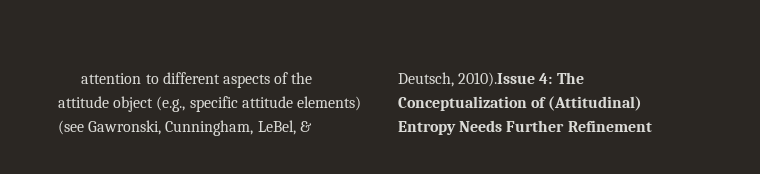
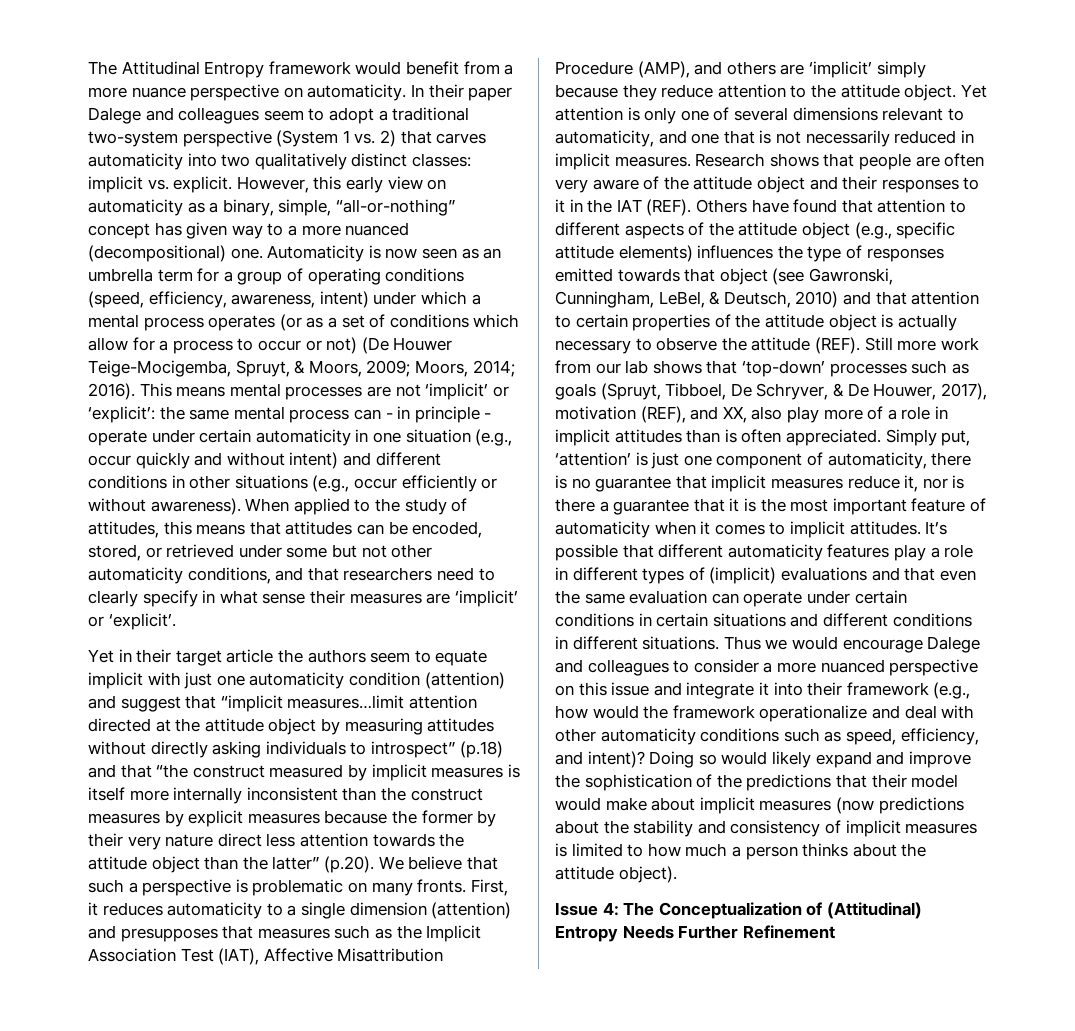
(81, 78) none -> [88,61,514,78] [88,84,513,101] [88,107,470,124] [88,130,487,147] [88,153,471,170] [88,176,447,193] [88,199,455,216] [88,222,410,239] [88,245,502,262] [88,268,465,285] [88,291,481,308] [88,314,520,331] [88,337,453,354] [88,360,515,377] [88,383,509,400] [88,406,492,423] [88,429,513,446] [88,452,441,469] [88,475,498,492] [88,498,468,515] [88,521,483,538] [88,544,433,561] [88,567,495,584] [88,590,518,607] [88,613,176,630] [88,649,488,666] [88,672,505,689] [88,695,477,712] [88,718,495,735] [88,741,503,758] [88,764,520,781] [88,787,483,804] [88,810,497,827] [88,833,465,850] [88,856,498,873] [88,879,508,896] [88,902,512,919] [88,925,482,942] [88,948,444,965] [555,61,926,78] [555,84,987,101] [555,107,964,124] [555,130,974,147] [555,153,985,170] [555,176,980,193] [555,199,873,216] The Attitudinal Entropy framework would benefit from a more nuance perspective on automaticity. In their paper Dalege and colleagues seem to adopt a traditional two-system perspective (System 1 vs. 2) that carves automaticity into two qualitatively distinct classes: implicit vs. explicit. However, this early view on automaticity as a binary, simple, “all-or-nothing” concept has given way to a more nuanced (decompositional) one. Automaticity is now seen as an umbrella term for a group of operating conditions (speed, efficiency, awareness, intent) under which a mental process operates (or as a set of conditions which allow for a process to occur or not) (De Houwer Teige-Mocigemba, Spruyt, & Moors, 2009; Moors, 2014; 2016). This means mental processes are not ‘implicit’ or ‘explicit’: the same mental process can - in principle - operate under certain automaticity in one situation (e.g., occur quickly and without intent) and different conditions in other situations (e.g., occur efficiently or without awareness). When applied to the study of attitudes, this means that attitudes can be encoded, stored, or retrieved under some but not other automaticity conditions, and that researchers need to clearly specify in what sense their measures are ‘implicit’ or ‘explicit’. // Yet in their target article the authors seem to equate implicit with just one automaticity condition (attention) and suggest that “implicit measures…limit attention directed at the attitude object by measuring attitudes without directly asking individuals to introspect” (p.18) and that “the construct measured by implicit measures is itself more internally inconsistent than the construct measures by explicit measures because the former by their very nature direct less attention towards the attitude object than the latter” (p.20). We believe that such a perspective is problematic on many fronts. First, it reduces automaticity to a single dimension (attention) and presupposes that measures such as the Implicit Association Test (IAT), Affective Misattribution Procedure (AMP), and others are ‘implicit’ simply because they reduce attention to the attitude object. Yet attention is only one of several dimensions relevant to automaticity, and one that is not necessarily reduced in implicit measures. Research shows that people are often very aware of the attitude object and their responses to it in the IAT (REF). Others have found that
(361, 103) none -> [697,245,944,262] [555,268,768,285] influences the type of responses emitted towards that object
[458,72,536,87] 2010).Issue -> [795,291,980,308] [555,314,957,331] [555,337,979,354] [555,360,969,377] [555,383,987,400] [555,406,948,423] [555,429,971,446] [555,452,972,469] [555,475,965,492] [555,498,986,515] [555,521,948,538] [555,544,974,561] [555,567,976,584] [555,590,907,607] [555,613,972,627] [555,636,981,653] [555,659,979,676] [555,682,971,699] [555,705,975,722] [555,728,979,745] [555,751,971,768] [555,774,959,791] [555,797,964,814] [555,820,978,837] [555,843,927,860] [555,866,677,883] [555,902,598,916] 2010) and that attention to certain properties of the attitude object is actually necessary to observe the attitude (REF). Still more work from our lab shows that ‘top-down’ processes such as goals (Spruyt, Tibboel, De Schryver, & De Houwer, 2017), motivation (REF), and XX, also play more of a role in implicit attitudes than is often appreciated. Simply put, ‘attention’ is just one component of automaticity, there is no guarantee that implicit measures reduce it, nor is there a guarantee that it is the most important feature of automaticity when it comes to implicit attitudes. It’s possible that different automaticity features play a role in different types of (implicit) evaluations and that even the same evaluation can operate under certain conditions in certain situations and different conditions in different situations. Thus we would encourage Dalege and colleagues to consider a more nuanced perspective on this issue and integrate it into their framework (e.g., how would the framework operationalize and deal with other automaticity conditions such as speed, efficiency, and intent)? Doing so would likely expand and improve the sophistication of the predictions that their model would make about implicit measures (now predictions about the stability and consistency of implicit measures is limited to how much a person thinks about the attitude object). // Issue

